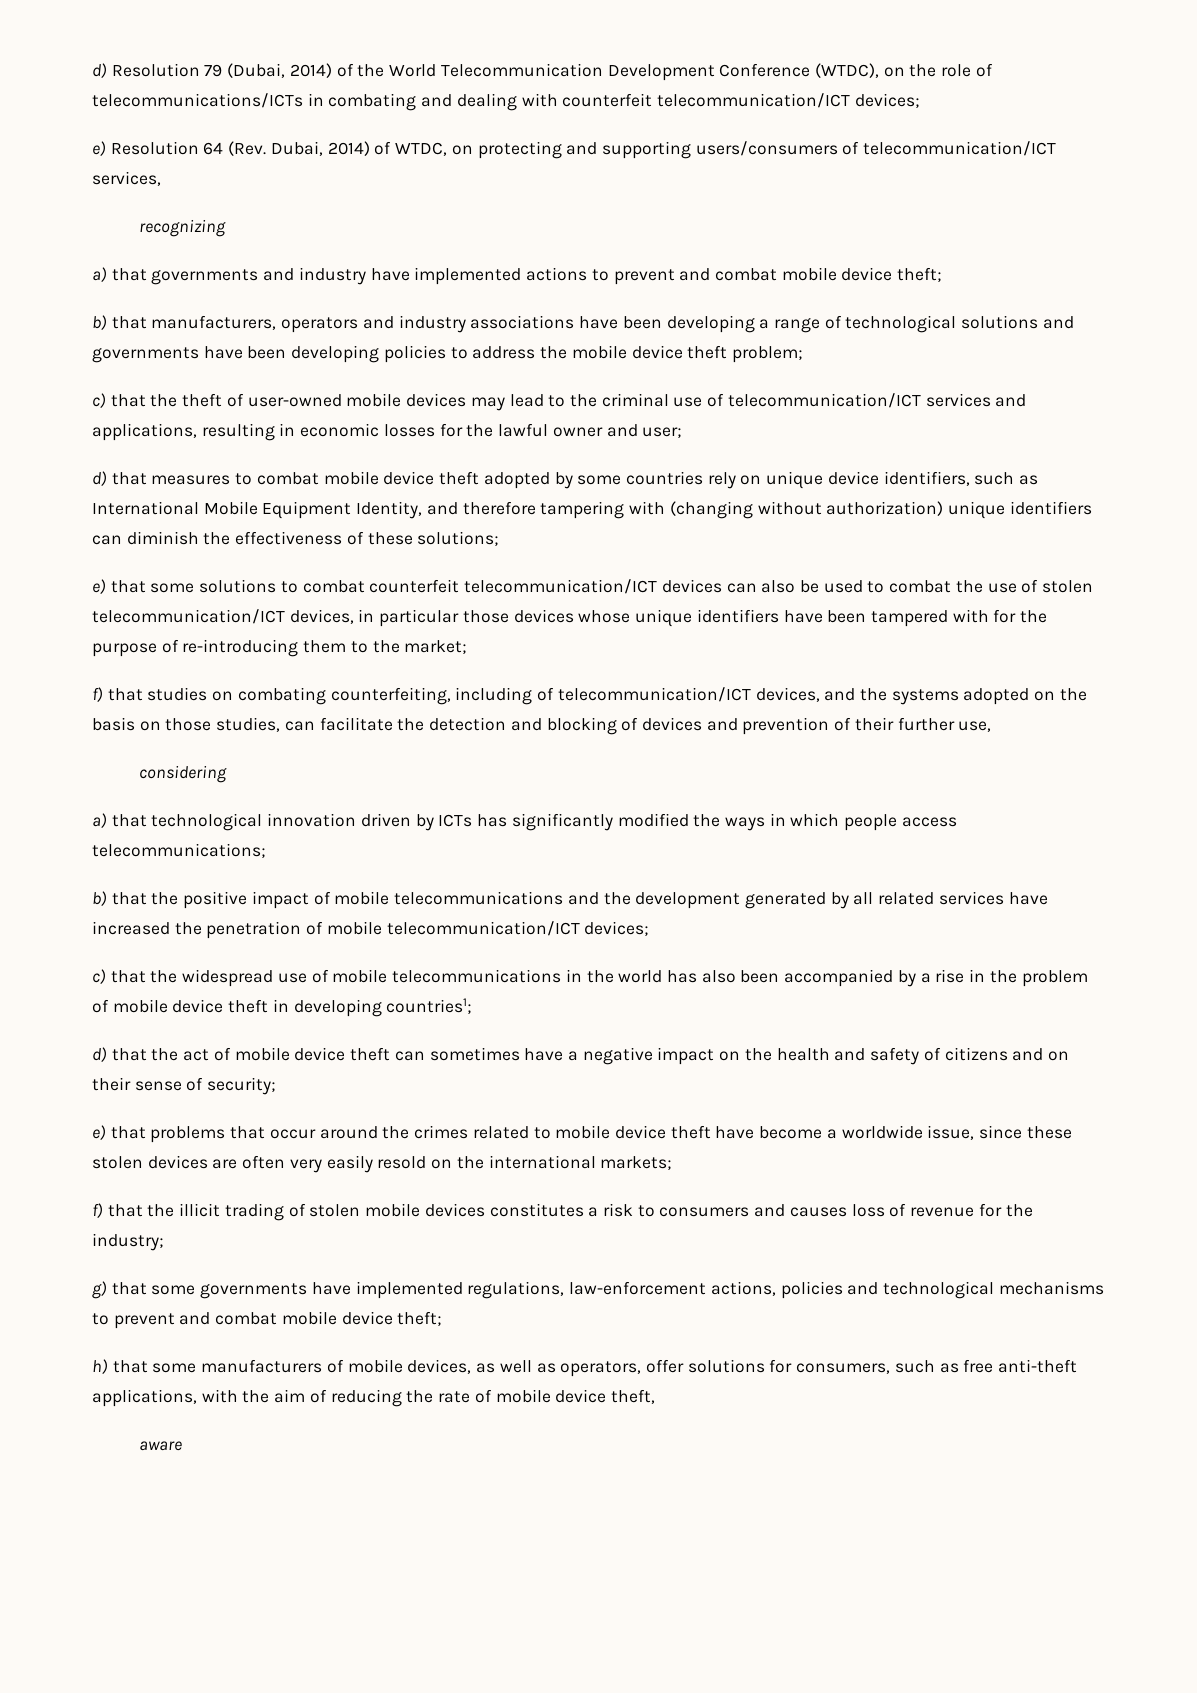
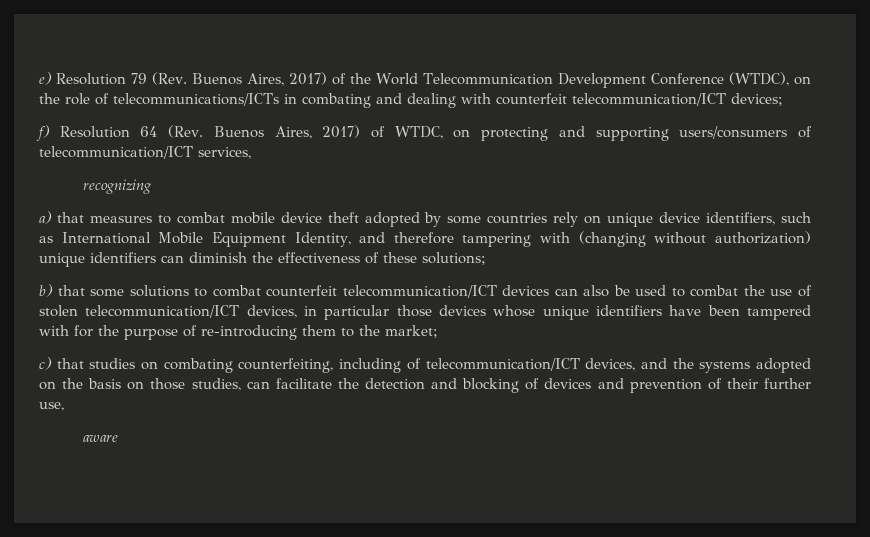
[92,63,107,78] d) -> [39,72,52,85] e)
[227,63,332,78] (Dubai, 2014) -> [152,72,328,86] (Rev. Buenos Aires, 2017)
[92,141,106,156] e) -> [36,125,50,141] f)
[270,141,370,156] Dubai, 2014) -> [213,125,361,139] Buenos Aires, 2017)
[151,267,943,285] [92,315,1074,333] [92,345,803,363] [92,393,1027,411] [92,423,683,441] [92,471,147,486] governments and industry have implemented actions to prevent and combat mobile device theft; // b) that manufacturers, operators and industry associations have been developing a range of technological solutions and governments have been developing policies to address the mobile device theft problem; // c) that the theft of user-owned mobile devices may lead to the criminal use of telecommunication/ICT services and applications, resulting in economic losses for the lawful owner and user; // d) that -> (84, 217) none
[92,579,106,594] e) -> [39,284,53,297] b)
[92,687,103,702] f) -> [39,357,52,370] c)
[138,765,227,783] [92,813,957,831] [92,843,266,858] [92,891,1048,909] [92,921,650,939] [92,969,1088,987] [92,998,473,1017] [92,1047,1069,1065] [92,1077,277,1095] [92,1125,1072,1143] [92,1155,673,1173] [92,1203,1033,1221] [92,1233,164,1251] [92,1281,1104,1299] [92,1311,443,1329] [92,1359,1078,1377] [92,1389,655,1407] // considering // a) that technological innovation driven by ICTs has significantly modified the ways in which people access telecommunications; // b) that the positive impact of mobile telecommunications and the development generated by all related services have increased the penetration of mobile telecommunication/ICT devices; // c) that the widespread use of mobile telecommunications in the world has also been accompanied by a rise in the problem of mobile device theft in developing countries1; // d) that the act of mobile device theft can sometimes have a negative impact on the health and safety of citizens and on their sense of security; // e) that problems that occur around the crimes related to mobile device theft have become a worldwide issue, since these stolen devices are often very easily resold on the international markets; // f) that the illicit trading of stolen mobile devices constitutes a risk to consumers and causes loss of revenue for the industry; // g) that some governments have implemented regulations, law-enforcement actions, policies and technological mechanisms to prevent and combat mobile device theft; // h) that some manufacturers of mobile devices, as well as operators, offer solutions for consumers, such as free anti-theft applications, with the aim of reducing the rate of mobile device theft, -> (64, 406) none

